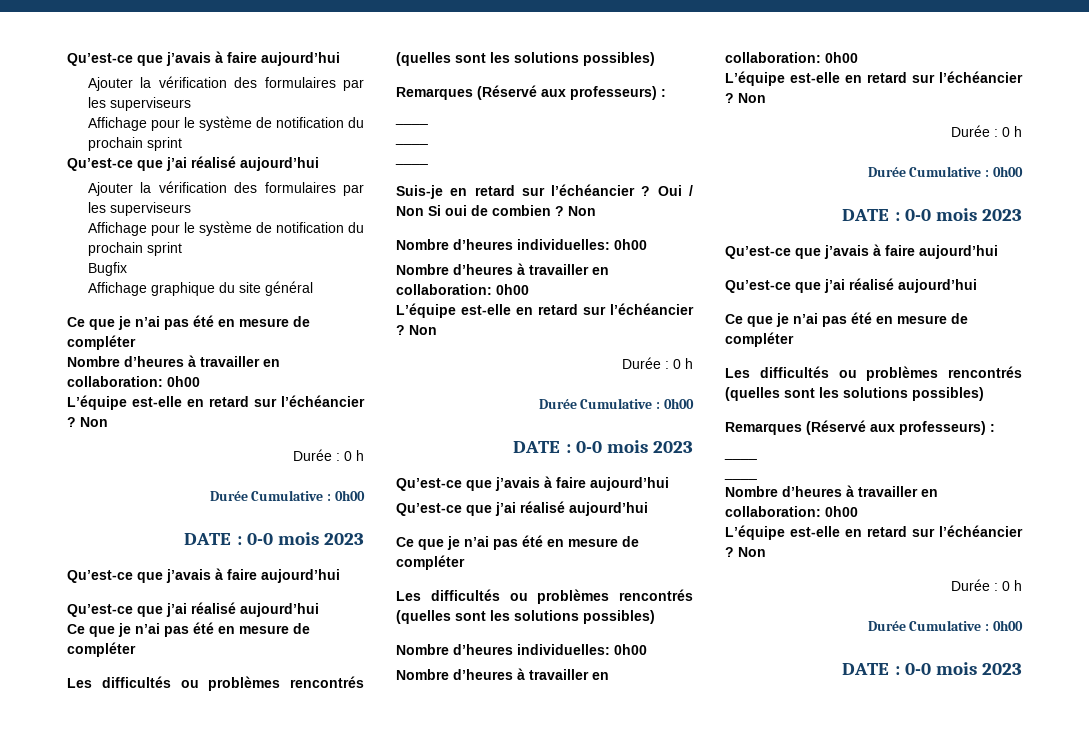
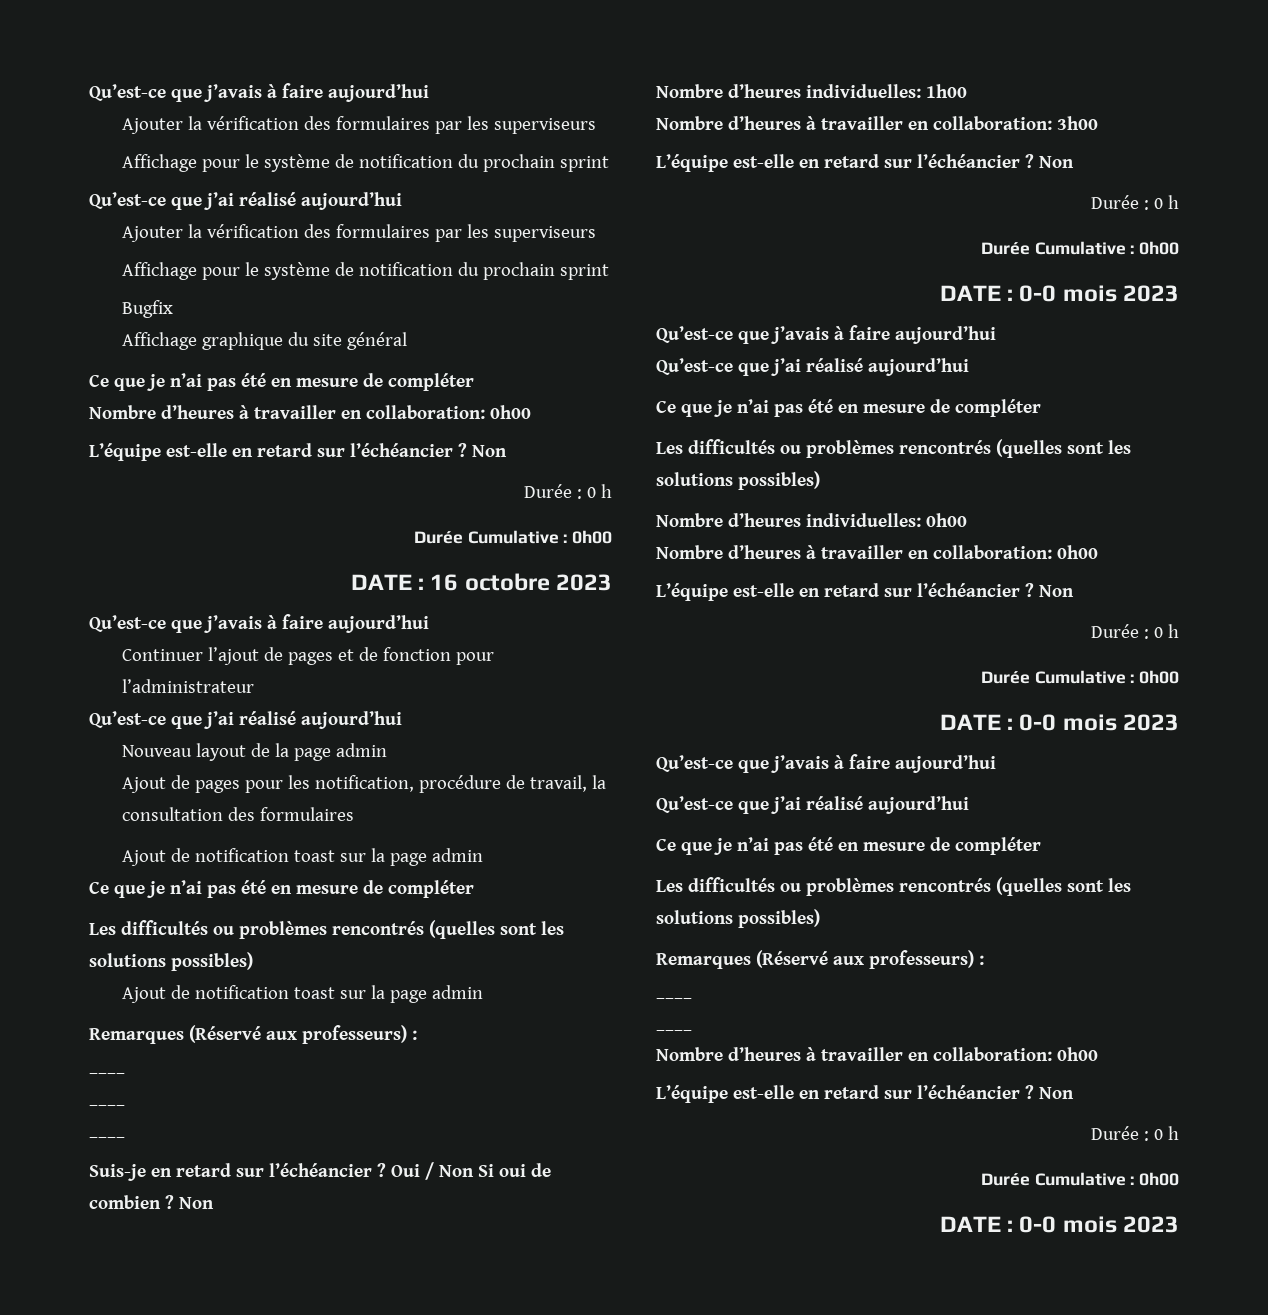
[246,532,364,545] [67,568,340,583] [67,602,319,617] 0-0 mois 2023 // Qu’est-ce que j’avais à faire aujourd’hui // Qu’est-ce que j’ai réalisé aujourd’hui -> [430,573,613,591] [89,614,429,633] [121,647,494,665] [121,679,254,693] [89,711,402,729] [121,743,387,761] [121,775,606,793] [121,807,354,821] [121,848,483,866] 16 octobre 2023 // Qu’est-ce que j’avais à faire aujourd’hui // Continuer l’ajout de pages et de fonction pour l’administrateur // Qu’est-ce que j’ai réalisé aujourd’hui // Nouveau layout de la page admin // Ajout de pages pour les notification, procédure de travail, la consultation des formulaires // Ajout de notification toast sur la page admin
(655, 59) none -> [121,985,483,1003] // Ajout de notification toast sur la page admin
[614,239,647,250] [396,263,609,275] [396,284,529,295] 0h00 // Nombre d’heures à travailler en collaboration: 0h00 -> [925,84,967,98] [656,116,1098,130] 1h00 // Nombre d’heures à travailler en collaboration: 3h00

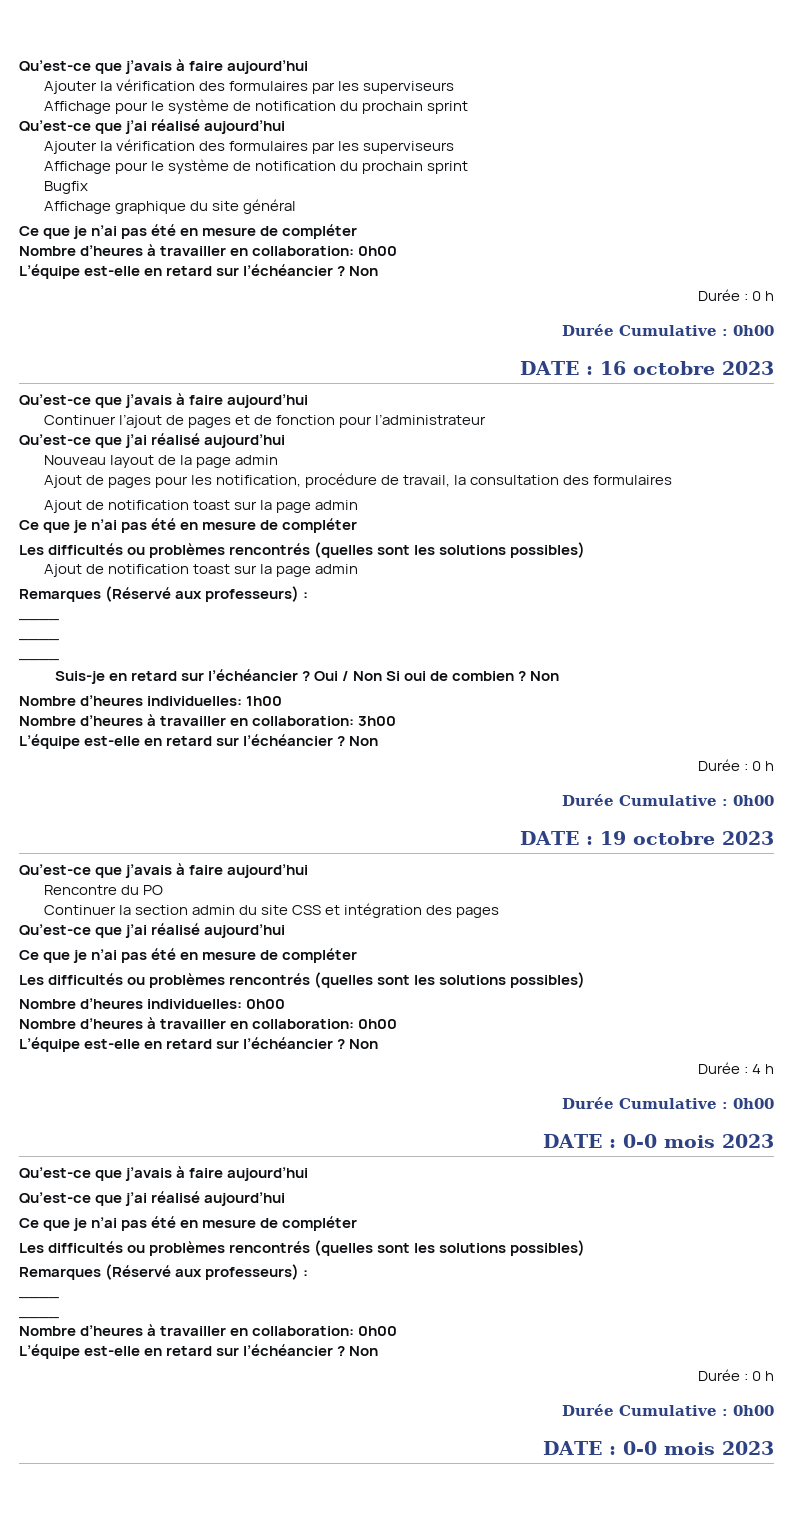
[1019,285,1179,302] [656,325,996,344] 0-0 mois 2023 // Qu’est-ce que j’avais à faire aujourd’hui -> [600,831,774,845] [19,863,309,878] [43,885,163,895] [43,903,500,918] 19 octobre 2023 // Qu’est-ce que j’avais à faire aujourd’hui // Rencontre du PO // Continuer la section admin du site CSS et intégration des pages
[1154,627,1164,638] 0 -> [751,1064,761,1074] 4

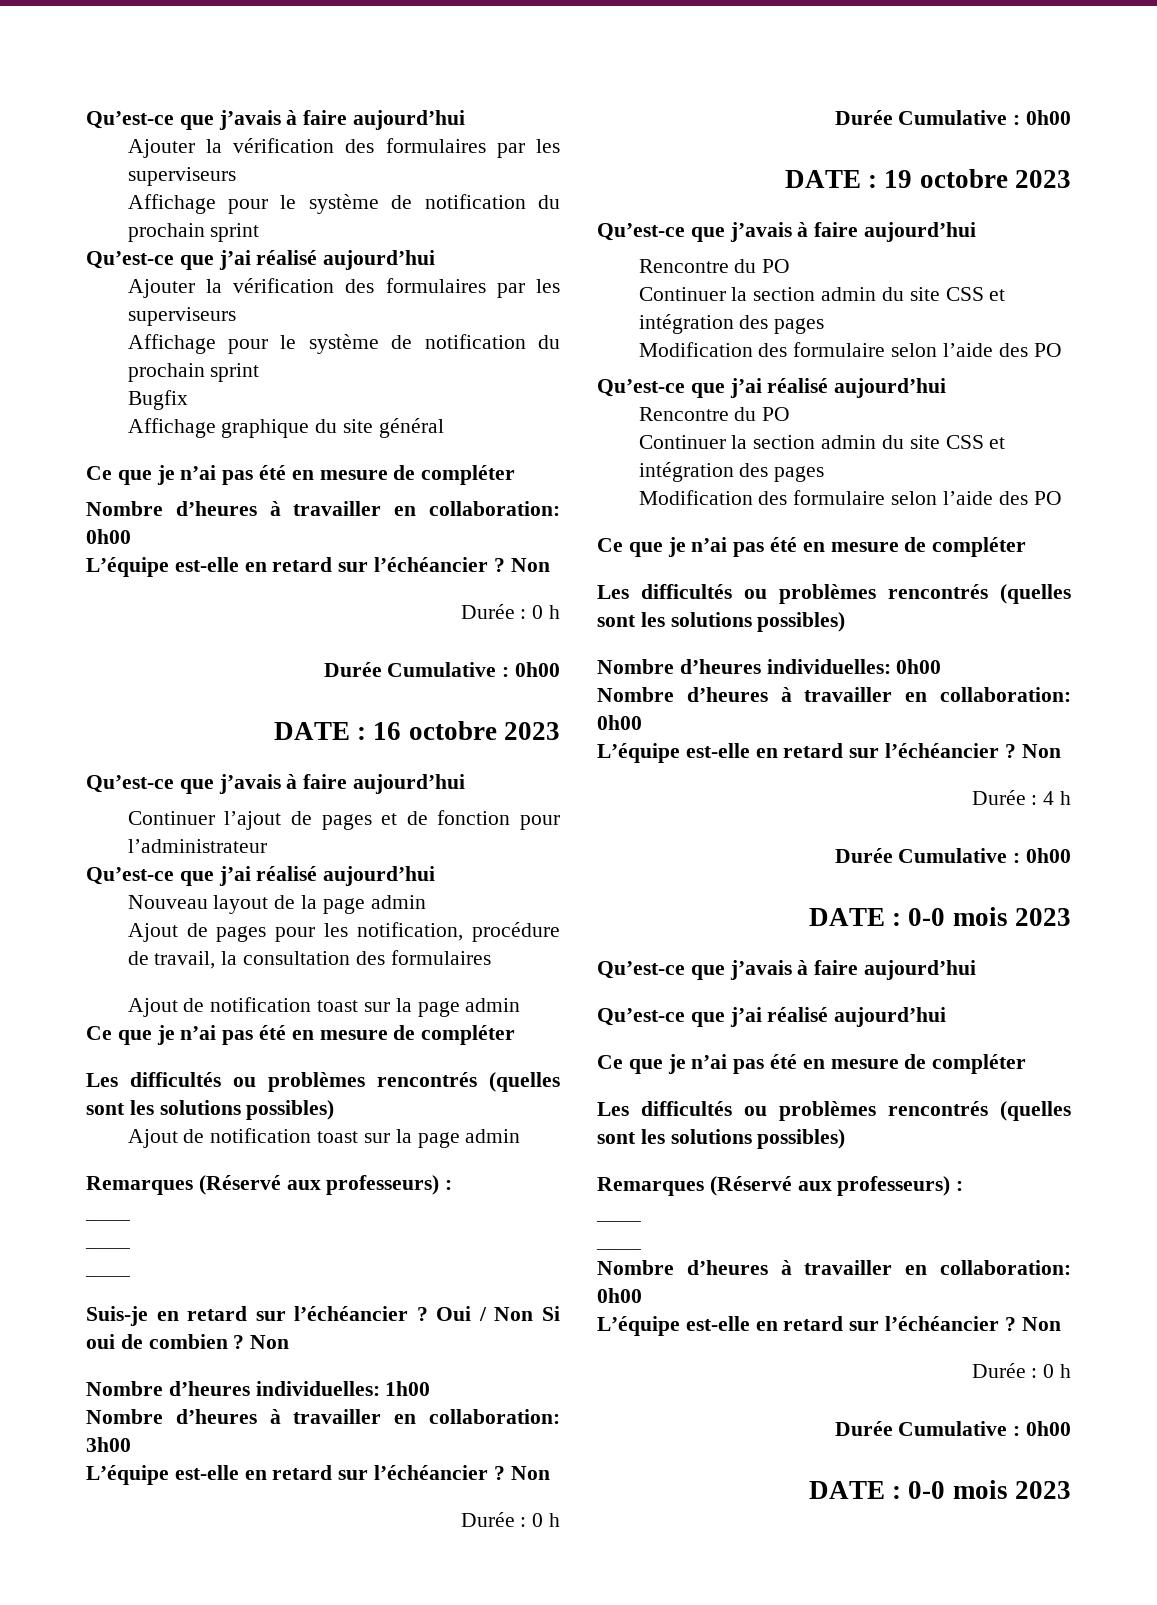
[19,923,286,938] // Qu’est-ce que j’ai réalisé aujourd’hui -> [638,342,1062,357] [597,378,947,398] [638,407,791,421] [638,435,1006,449] [638,462,825,482] [638,490,1062,505] // Modification des formulaire selon l’aide des PO // Qu’est-ce que j’ai réalisé aujourd’hui // Rencontre du PO // Continuer la section admin du site CSS et intégration des pages // Modification des formulaire selon l’aide des PO

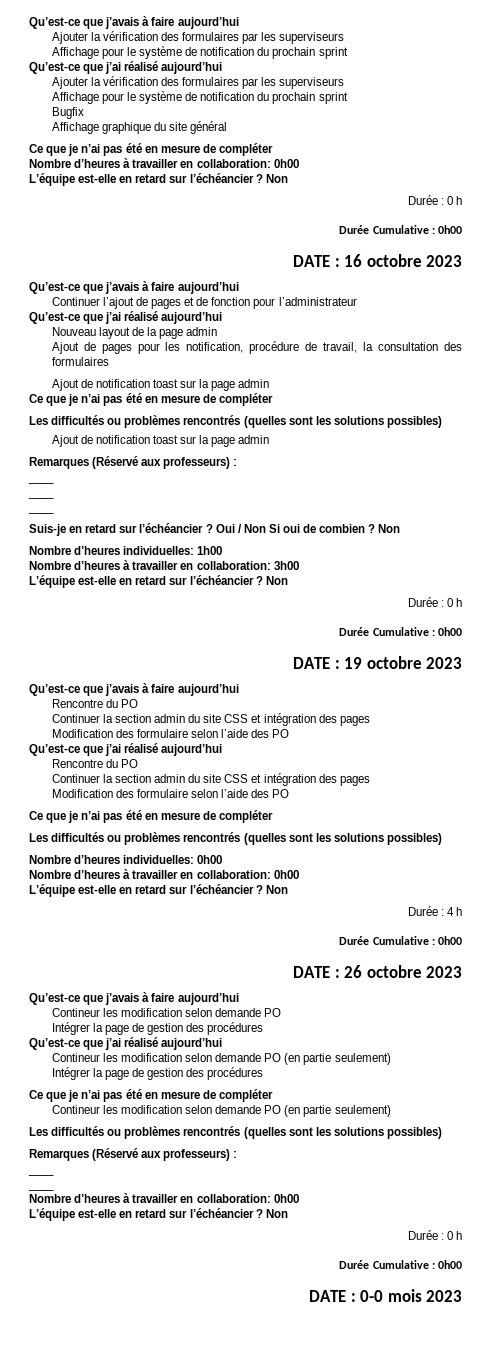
[908,907,1071,926] [597,960,977,980] [597,1007,947,1027] 0-0 mois 2023 // Qu’est-ce que j’avais à faire aujourd’hui // Qu’est-ce que j’ai réalisé aujourd’hui -> [344,965,462,978] [29,992,239,1005] [51,1008,282,1017] [51,1022,264,1035] [29,1037,223,1050] [51,1053,391,1065] [51,1067,264,1080] 26 octobre 2023 // Qu’est-ce que j’avais à faire aujourd’hui // Contineur les modification selon demande PO // Intégrer la page de gestion des procédures // Qu’est-ce que j’ai réalisé aujourd’hui // Contineur les modification selon demande PO (en partie seulement) // Intégrer la page de gestion des procédures
(1027, 1064) none -> [51,1105,391,1117] // Contineur les modification selon demande PO (en partie seulement)

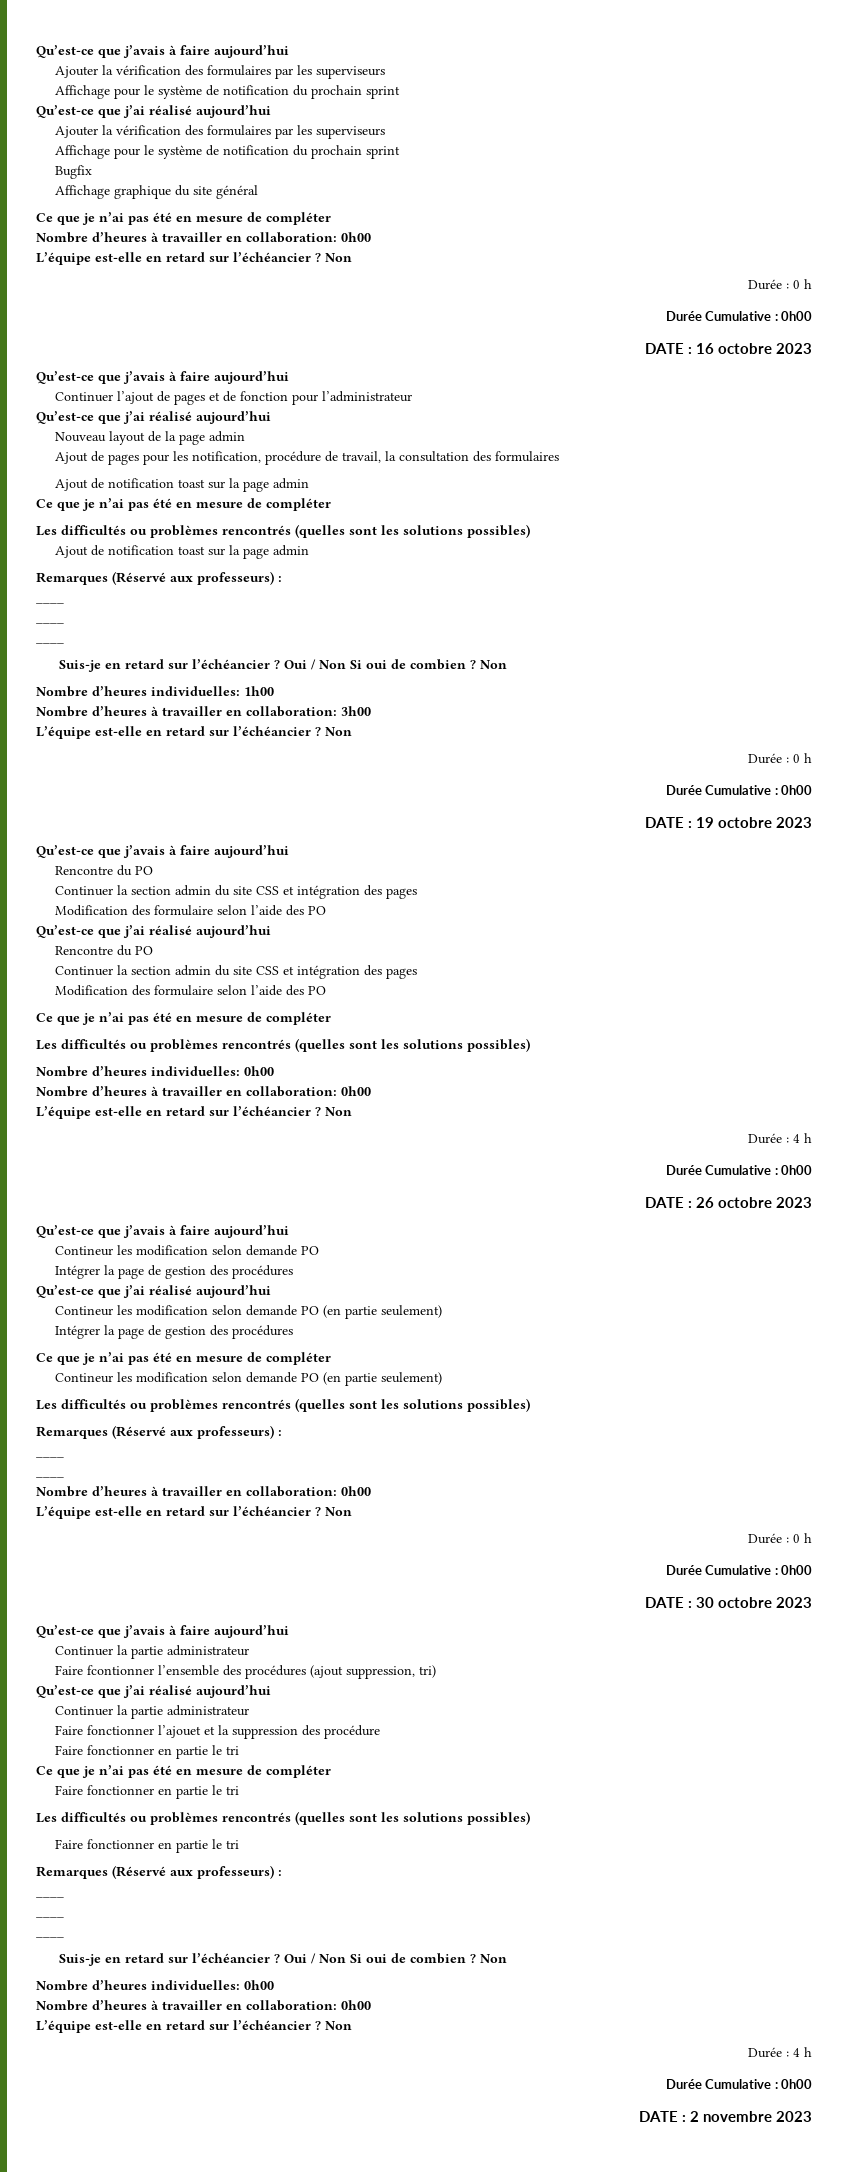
[360,1289,462,1302] 0-0 mois 2023 -> [696,1597,812,1608] [36,1625,289,1638] [55,1645,250,1659] [55,1665,437,1679] [36,1685,271,1698] [55,1705,250,1719] [55,1725,381,1739] [55,1745,240,1759] [36,1765,331,1778] [55,1785,240,1799] [36,1811,530,1825] [55,1839,240,1853] [36,1865,282,1879] [36,1896,64,1898] [36,1916,64,1918] [36,1936,64,1938] [59,1953,508,1966] [36,1980,274,1991] [36,2000,371,2011] [36,2020,352,2033] [748,2047,812,2058] [665,2079,812,2089] [639,2111,812,2122] 30 octobre 2023 // Qu’est-ce que j’avais à faire aujourd’hui // Continuer la partie administrateur // Faire fcontionner l’ensemble des procédures (ajout suppression, tri) // Qu’est-ce que j’ai réalisé aujourd’hui // Continuer la partie administrateur // Faire fonctionner l’ajouet et la suppression des procédure // Faire fonctionner en partie le tri // Ce que je n’ai pas été en mesure de compléter // Faire fonctionner en partie le tri // Les difficultés ou problèmes rencontrés (quelles sont les solutions possibles) // Faire fonctionner en partie le tri // Remarques (Réservé aux professeurs) : // ____ // ____ // ____ // Suis-je en retard sur l’échéancier ? Oui / Non Si oui de combien ? Non // Nombre d’heures individuelles: 0h00 // Nombre d’heures à travailler en collaboration: 0h00 // L’équipe est-elle en retard sur l’échéancier ? Non // Durée : 4 h // Durée Cumulative : 0h00 // DATE : 2 novembre 2023

